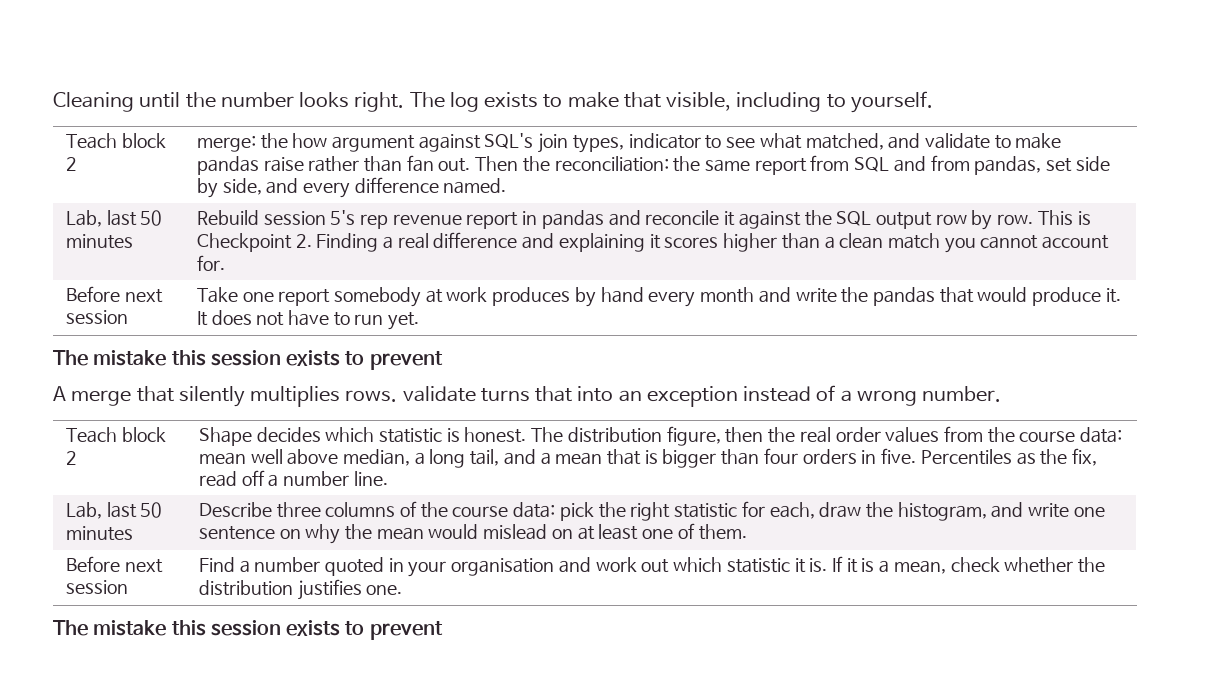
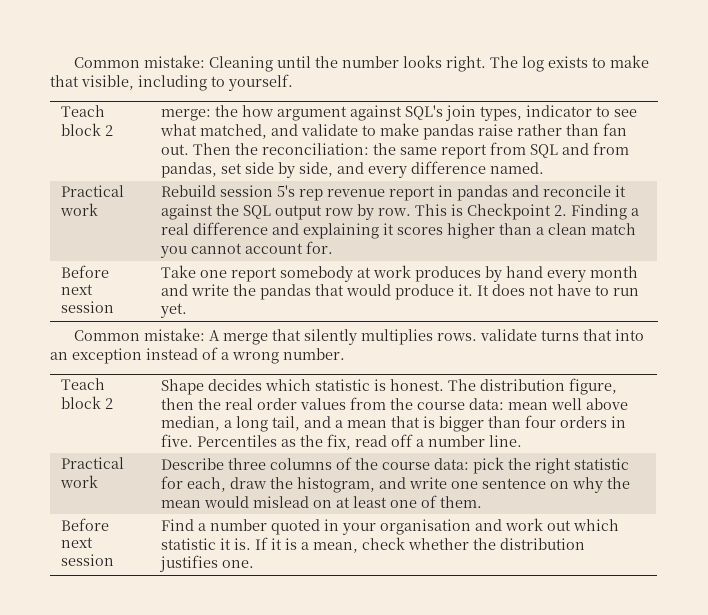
(53, 102) none -> [73,55,205,68] Common mistake:
[65,210,163,227] [65,234,133,249] Lab, last 50 minutes -> [61,185,125,197] [60,203,99,216] Practical work
[53,350,443,370] The mistake this session exists to prevent // -> [73,328,205,341] Common mistake:
[65,502,163,519] [65,526,133,541] Lab, last 50 minutes -> [61,457,125,469] [60,475,99,488] Practical work
[53,620,443,640] // The mistake this session exists to prevent -> (255, 564) none

